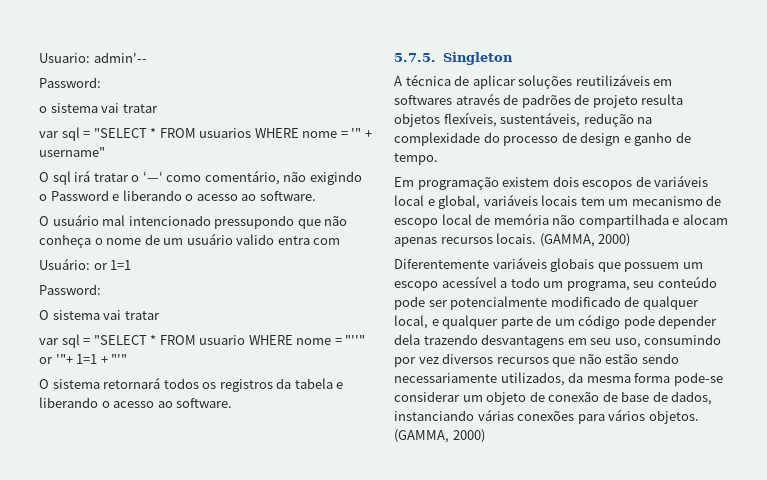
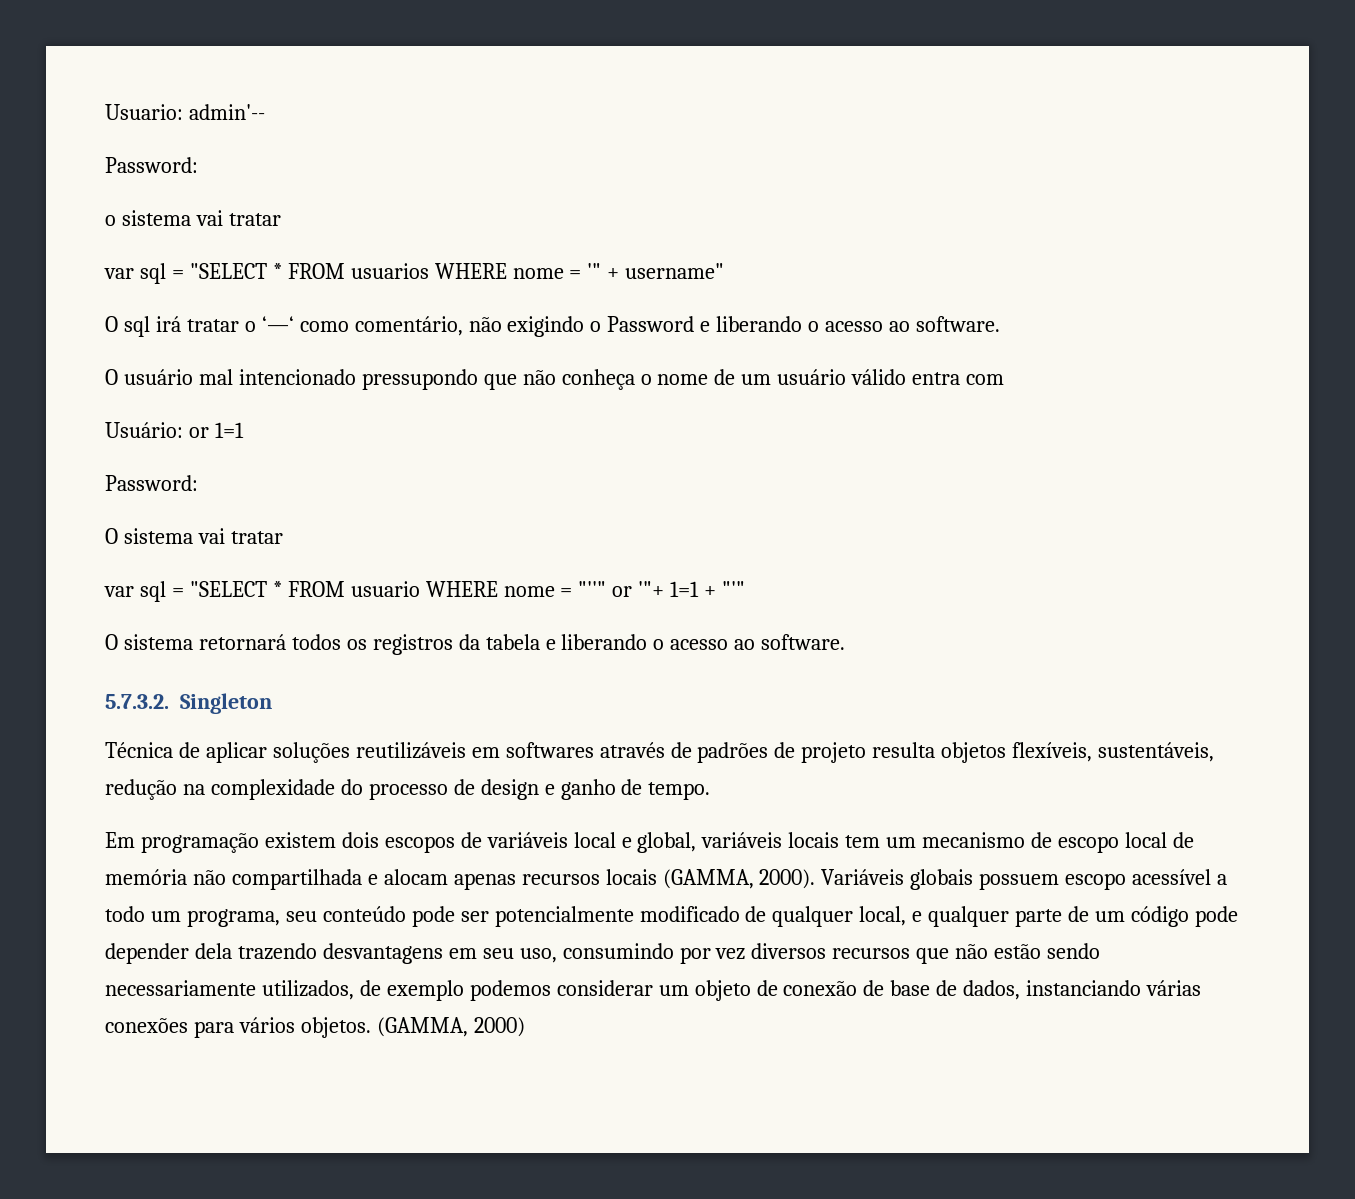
[236,234,275,245] valido -> [851,369,907,385] válido
[394,53,436,62] 5.7.5. -> [105,694,169,709] 5.7.3.2.
[394,74,451,86] A técnica -> [105,742,173,758] Técnica
[496,233,631,247] [394,257,703,272] locais. (GAMMA, 2000) // Diferentemente variáveis globais que possuem um -> [605,869,1060,890] locais (GAMMA, 2000). Variáveis globais possuem
[568,372,723,386] da mesma forma pode-se -> [359,980,551,1001] de exemplo podemos

